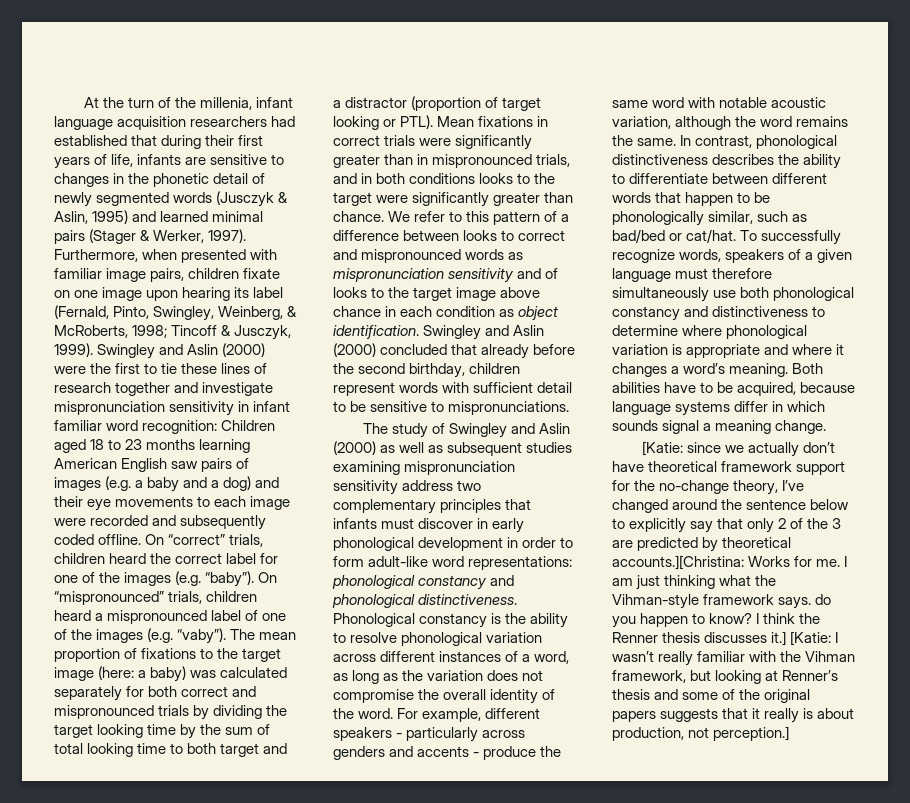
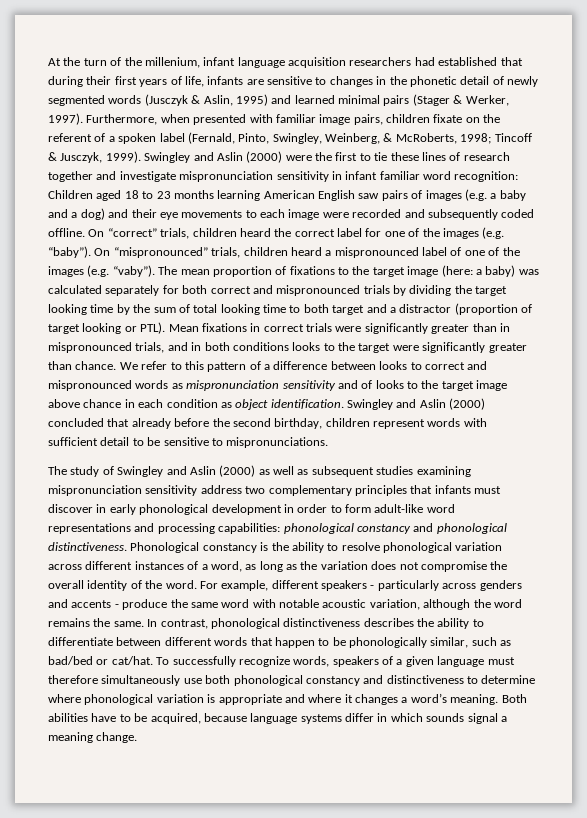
[200,97,253,110] millenia, -> [144,57,200,68] millenium,
[74,287,250,301] one image upon hearing its -> [483,114,501,123] [48,133,157,144] the referent of a spoken
[468,556,573,570] representations: -> [48,523,281,534] representations and processing capabilities:
[641,441,835,457] [612,461,846,475] [612,480,805,495] [612,499,850,513] [612,518,842,533] [612,537,792,552] [612,555,848,570] [612,575,777,590] [612,594,832,609] [612,613,821,628] [612,631,839,646] [612,651,856,666] [612,670,839,684] [612,689,811,703] [612,708,855,723] [612,726,790,741] // [Katie: since we actually don’t have theoretical framework support for the no-change theory, I’ve changed around the sentence below to explicitly say that only 2 of the 3 are predicted by theoretical accounts.][Christina: Works for me. I am just thinking what the Vihman-style framework says. do you happen to know? I think the Renner thesis discusses it.] [Katie: I wasn’t really familiar with the Vihman framework, but looking at Renner’s thesis and some of the original papers suggests that it really is about production, not perception.] -> (138, 737) none

